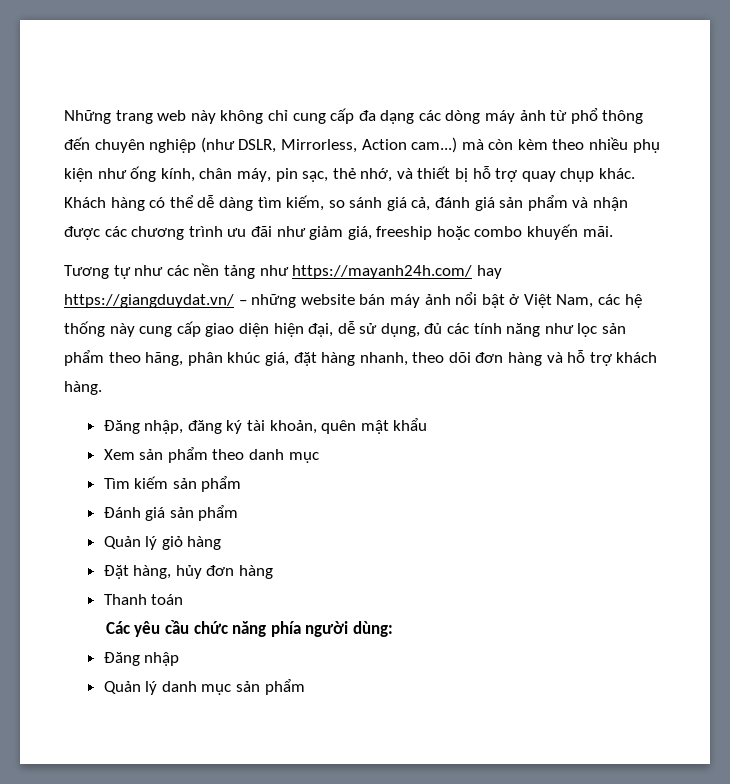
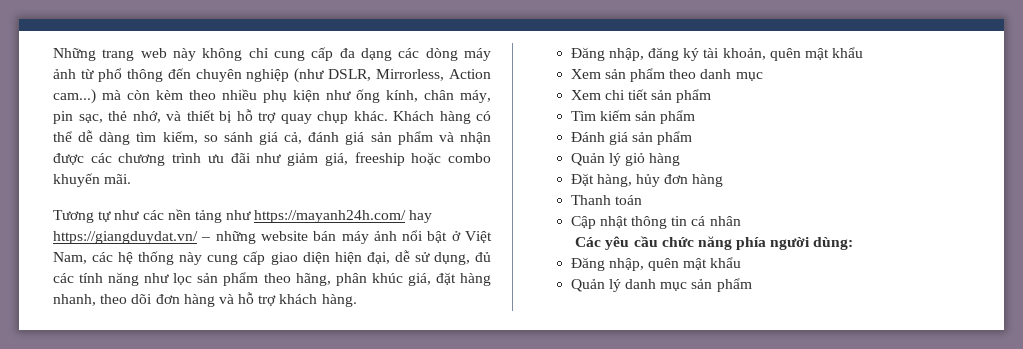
(319, 457) none -> [570,89,712,103] // Xem chi tiết sản phẩm
(184, 599) none -> [570,216,741,229] // Cập nhật thông tin cá nhân
[144,652,180,666] nhập -> [608,257,742,271] nhập, quên mật khẩu

